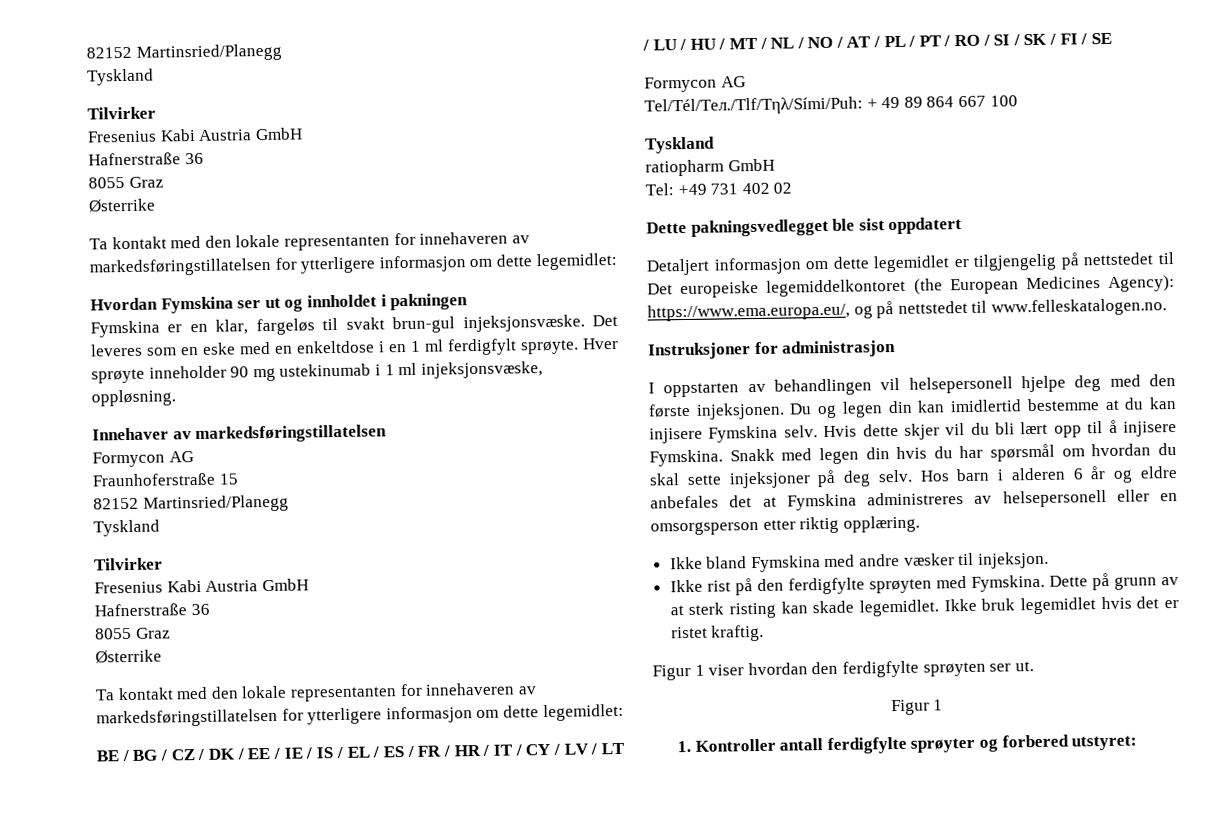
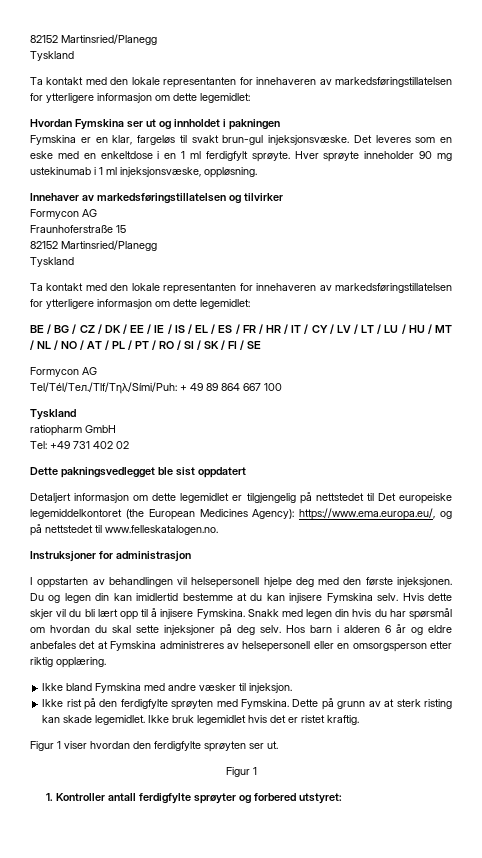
[86,43,282,62] [87,68,154,86] [87,106,156,120] [87,127,303,143] [88,152,204,166] [88,176,164,189] [88,198,156,213] 82152 Martinsried/Planegg // Tyskland // Tilvirker // Fresenius Kabi Austria GmbH // Hafnerstraße 36 // 8055 Graz // Østerrike -> [30,34,157,45] [30,51,74,61] 82152 Martinsried/Planegg // Tyskland
(388, 434) none -> [229,193,283,204] og tilvirker
[94,557,163,571] [94,578,309,594] [94,603,210,617] [95,627,171,640] [95,649,162,664] // Tilvirker // Fresenius Kabi Austria GmbH // Hafnerstraße 36 // 8055 Graz // Østerrike -> (74, 262) none

